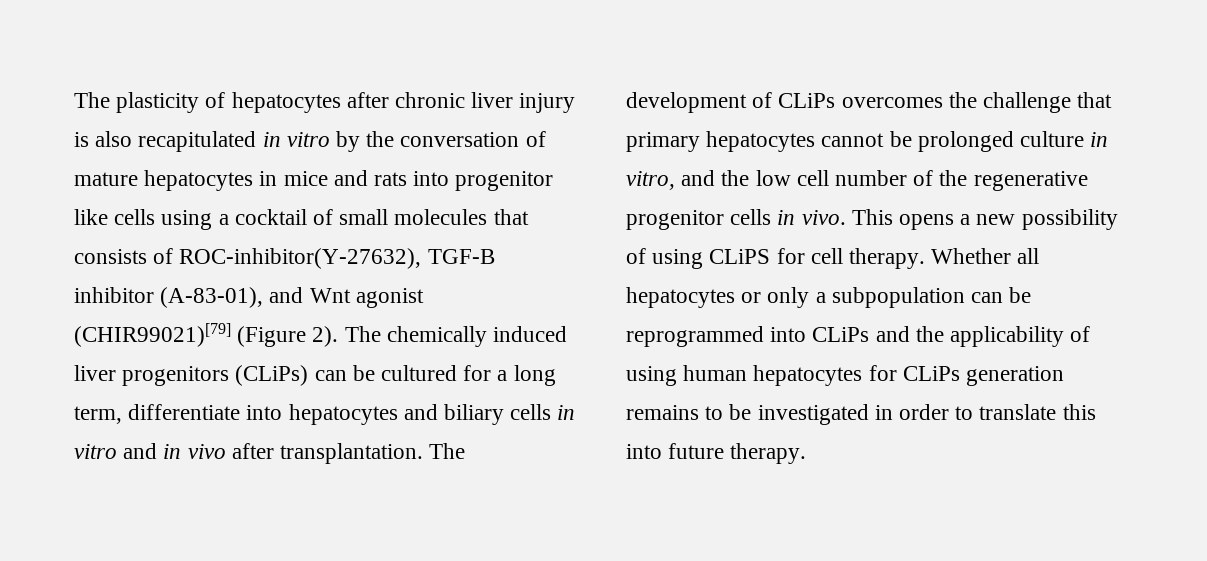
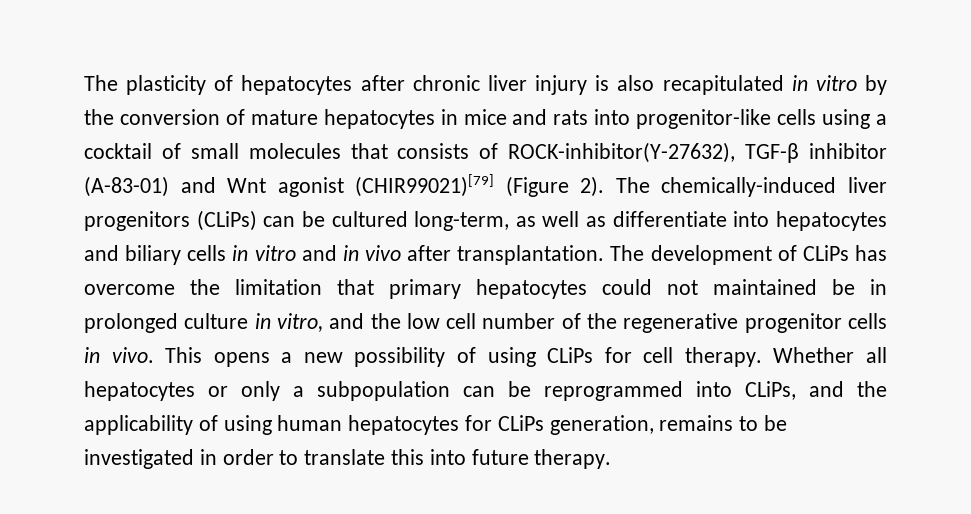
[400,132,520,147] conversation -> [119,109,220,125] conversion
[455,171,554,191] [74,209,108,225] progenitor like -> [636,109,772,129] progenitor-like
[179,248,495,269] [74,287,264,308] ROC-inhibitor(Y-27632), TGF-B inhibitor (A-83-01), -> [508,142,888,163] [84,176,169,197] ROCK-inhibitor(Y-27632), TGF-β inhibitor (A-83-01)
[386,326,568,347] chemically induced -> [661,177,837,197] chemically-induced
[463,365,556,386] [74,406,122,424] for a long term, -> [414,211,607,231] long-term, as well as
[841,92,1113,113] [626,131,912,152] overcomes the challenge that primary hepatocytes cannot be -> [854,245,887,261] [84,279,887,299] has overcome the limitation that primary hepatocytes could not maintained be in
[709,249,771,264] CLiPS -> [547,347,594,363] CLiPs
[812,327,870,342] CLiPs -> [745,381,796,400] CLiPs,
[966,366,1065,386] generation -> [549,415,654,435] generation,

